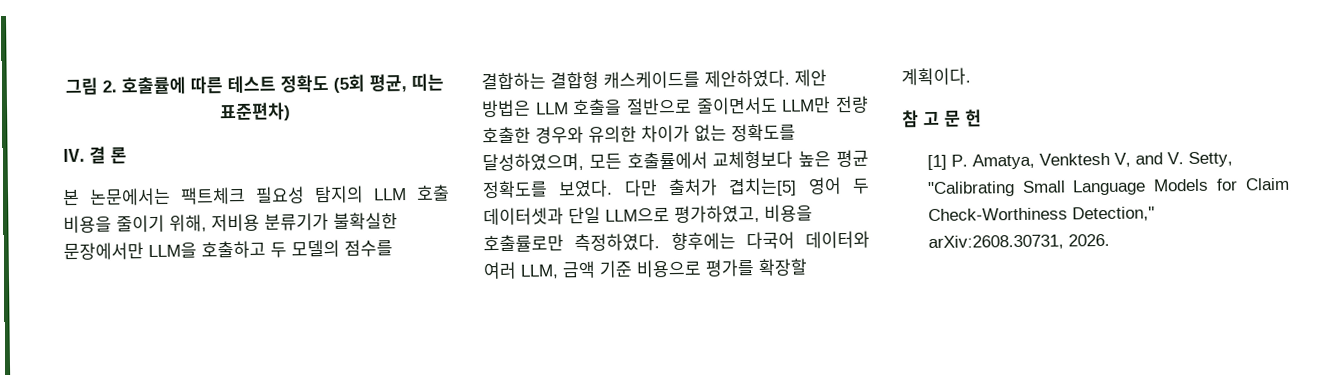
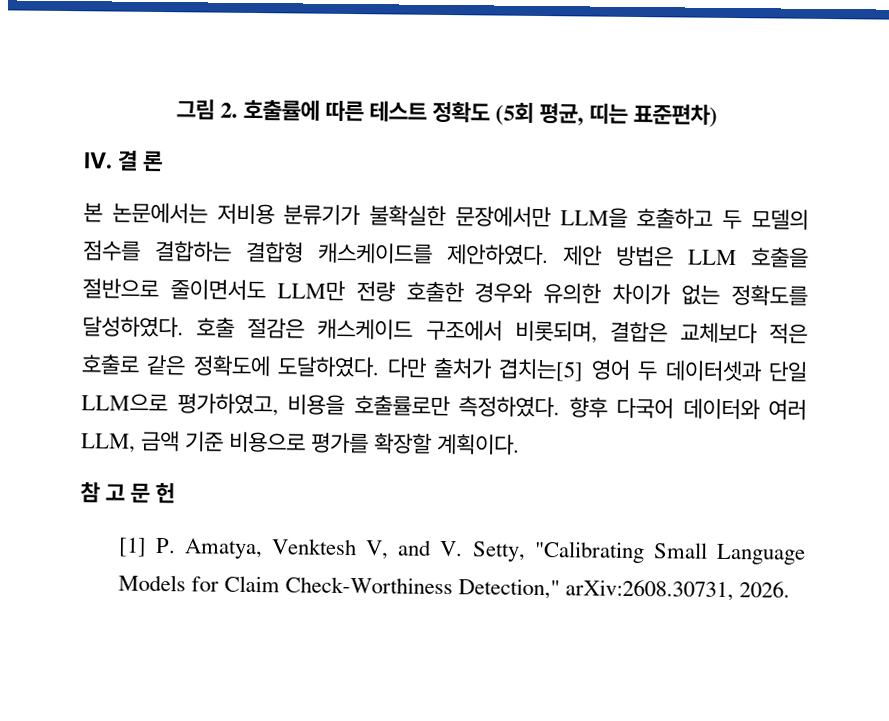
[180,184,450,205] [63,214,207,233] 팩트체크 필요성 탐지의 LLM 호출 비용을 줄이기 위해, -> (208, 213) none
[482,149,869,172] [482,179,614,199] 달성하였으며, 모든 호출률에서 교체형보다 높은 평균 정확도를 보였다. -> [82,316,808,344] [81,354,381,378] 달성하였다. 호출 절감은 캐스케이드 구조에서 비롯되며, 결합은 교체보다 적은 호출로 같은 정확도에 도달하였다.
[670,232,736,250] 향후에는 -> [568,397,608,418] 향후

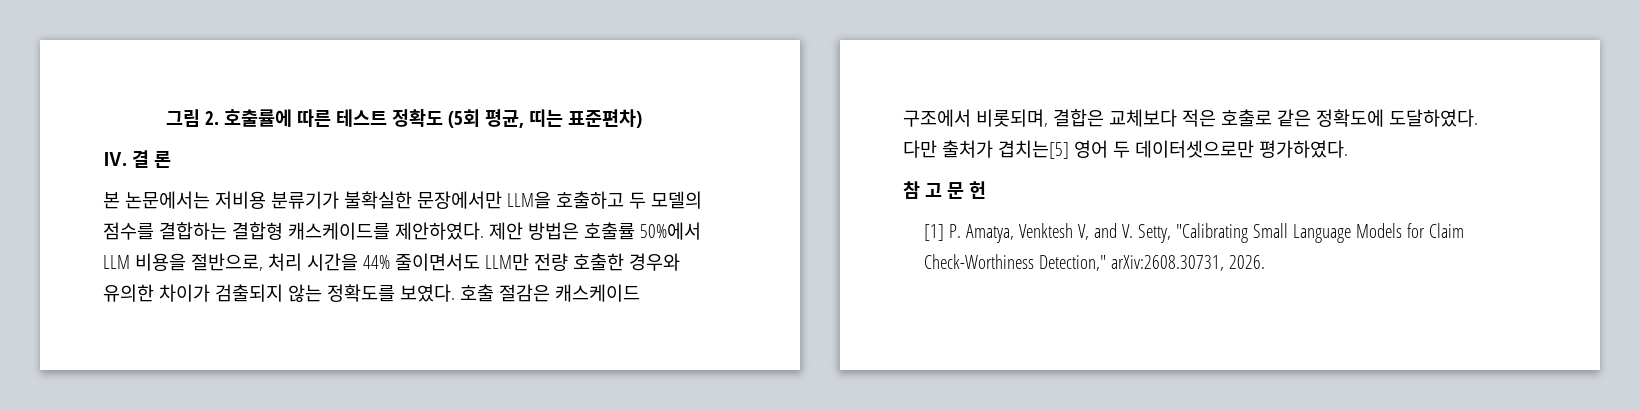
[688,247,809,268] [82,278,159,300] LLM 호출을 절반으로 -> [583,222,701,240] [103,253,390,271] 호출률 50%에서 LLM 비용을 절반으로, 처리 시간을 44%
[681,284,808,306] [82,316,184,338] 없는 정확도를 달성하였다. -> [214,284,455,302] 검출되지 않는 정확도를 보였다.
[664,360,808,382] [81,393,807,420] [81,430,521,455] 데이터셋과 단일 LLM으로 평가하였고, 비용을 호출률로만 측정하였다. 향후 다국어 데이터와 여러 LLM, 금액 기준 비용으로 평가를 확장할 계획이다. -> [1134,140,1348,158] 데이터셋으로만 평가하였다.

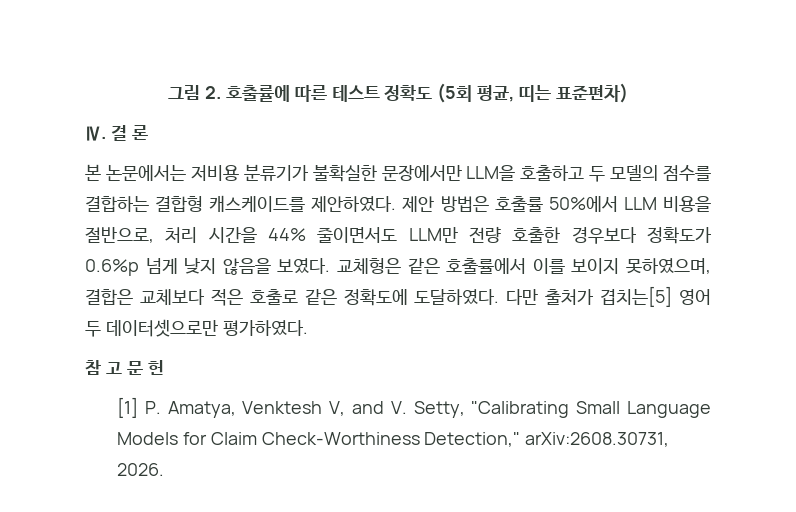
[628,253,680,271] [103,284,640,302] [903,109,1048,127] 경우와 유의한 차이가 검출되지 않는 정확도를 보였다. 호출 절감은 캐스케이드 구조에서 비롯되며, -> [571,227,712,244] [85,258,712,276] 경우보다 정확도가 0.6%p 넘게 낮지 않음을 보였다. 교체형은 같은 호출률에서 이를 보이지 못하였으며,

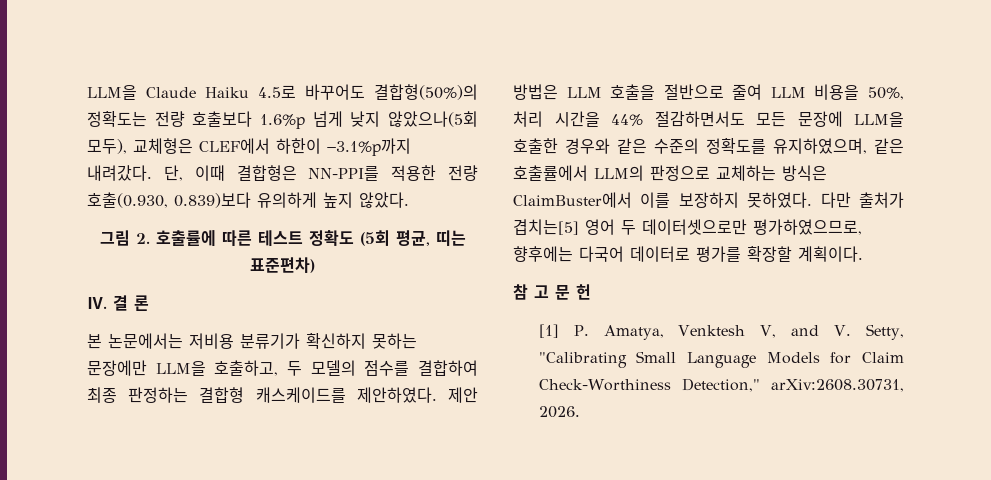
(168, 92) none -> [87,84,478,100] [87,111,478,129] [87,138,411,156] [87,165,478,181] [87,192,409,208] LLM을 Claude Haiku 4.5로 바꾸어도 결합형(50%)의 정확도는 전량 호출보다 1.6%p 넘게 낮지 않았으나(5회 모두), 교체형은 CLEF에서 하한이 −3.1%p까지 내려갔다. 단, 이때 결합형은 NN-PPI를 적용한 전량 호출(0.930, 0.839)보다 유의하게 높지 않았다. //
[312,165,711,182] [85,196,149,212] 불확실한 문장에서만 LLM을 호출하고 두 모델의 점수를 결합하는 -> [306,333,417,349] [87,360,478,376] [87,387,189,403] 확신하지 못하는 문장에만 LLM을 호출하고, 두 모델의 점수를 결합하여 최종 판정하는
[494,196,618,212] 호출률 50%에서 -> [566,84,763,100] LLM 호출을 절반으로 줄여
[85,227,154,243] 절반으로, -> [868,87,904,100] 50%,
[317,226,712,244] [85,258,712,276] [85,289,500,306] 줄이면서도 LLM만 전량 호출한 경우보다 정확도가 0.6%p 넘게 낮지 않음을 보였다. 교체형은 같은 호출률에서 이를 보이지 못하였으며, 결합은 교체보다 적은 호출로 같은 정확도에 도달하였다. -> [654,111,904,127] [513,138,904,154] [513,165,827,181] [513,192,813,208] 절감하면서도 모든 문장에 LLM을 호출한 경우와 같은 수준의 정확도를 유지하였으며, 같은 호출률에서 LLM의 판정으로 교체하는 방식은 ClaimBuster에서 이를 보장하지 못하였다.
[222,320,308,336] 평가하였다. -> [753,219,862,235] [513,246,863,262] 평가하였으므로, 향후에는 다국어 데이터로 평가를 확장할 계획이다.

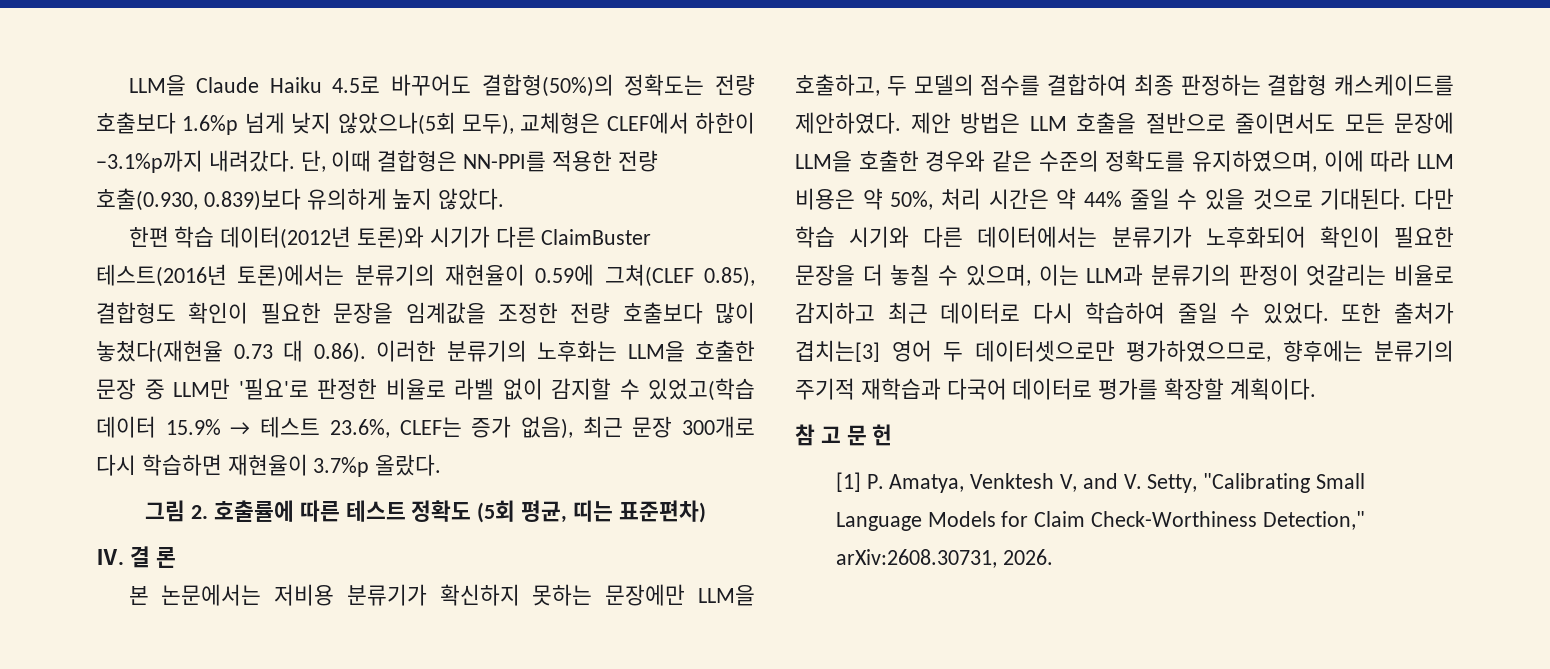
(409, 200) none -> [128,226,652,249] [96,264,755,287] [96,302,755,324] [96,340,755,363] [96,378,755,401] [96,416,755,439] [96,454,442,477] // 한편 학습 데이터(2012년 토론)와 시기가 다른 ClaimBuster 테스트(2016년 토론)에서는 분류기의 재현율이 0.59에 그쳐(CLEF 0.85), 결합형도 확인이 필요한 문장을 임계값을 조정한 전량 호출보다 많이 놓쳤다(재현율 0.73 대 0.86). 이러한 분류기의 노후화는 LLM을 호출한 문장 중 LLM만 '필요'로 판정한 비율로 라벨 없이 감지할 수 있었고(학습 데이터 15.9% → 테스트 23.6%, CLEF는 증가 없음), 최근 문장 300개로 다시 학습하면 재현율이 3.7%p 올랐다.
[732,84,904,100] [513,111,745,127] 줄여 LLM 비용을 50%, 처리 시간을 44% 절감하면서도 -> [1235,112,1335,134] 줄이면서도
[874,138,904,154] [513,165,827,181] [513,192,904,208] [513,219,579,235] 같은 호출률에서 LLM의 판정으로 교체하는 방식은 ClaimBuster에서 이를 보장하지 못하였다. 다만 출처가 겹치는[5] -> [1323,150,1454,172] [795,188,1454,210] [795,226,1454,248] [795,264,1454,286] [795,302,1454,324] [795,340,880,362] 이에 따라 LLM 비용은 약 50%, 처리 시간은 약 44% 줄일 수 있을 것으로 기대된다. 다만 학습 시기와 다른 데이터에서는 분류기가 노후화되어 확인이 필요한 문장을 더 놓칠 수 있으며, 이는 LLM과 분류기의 판정이 엇갈리는 비율로 감지하고 최근 데이터로 다시 학습하여 줄일 수 있었다. 또한 출처가 겹치는[3]
(573, 254) none -> [1374,340,1454,362] [795,378,941,400] 분류기의 주기적 재학습과

